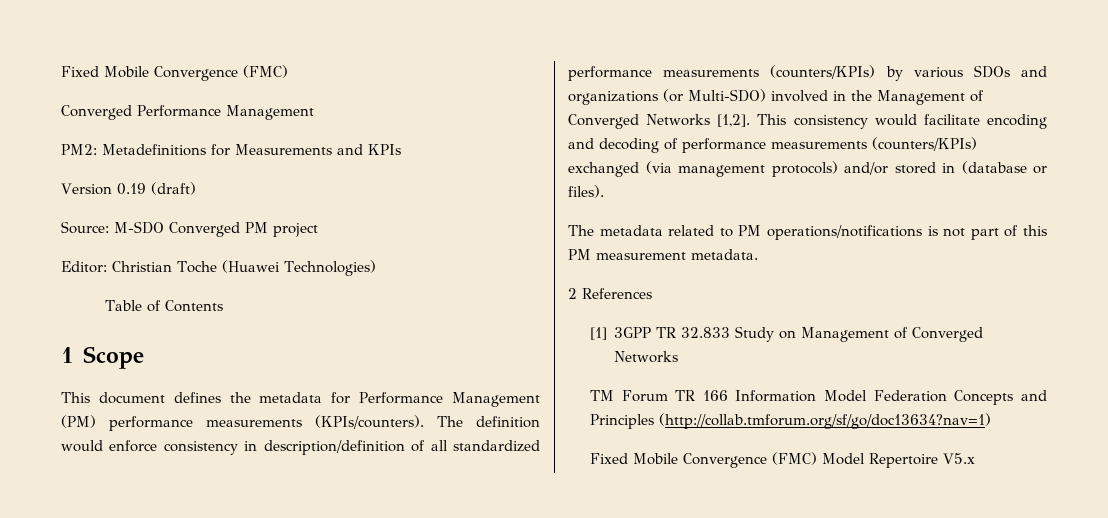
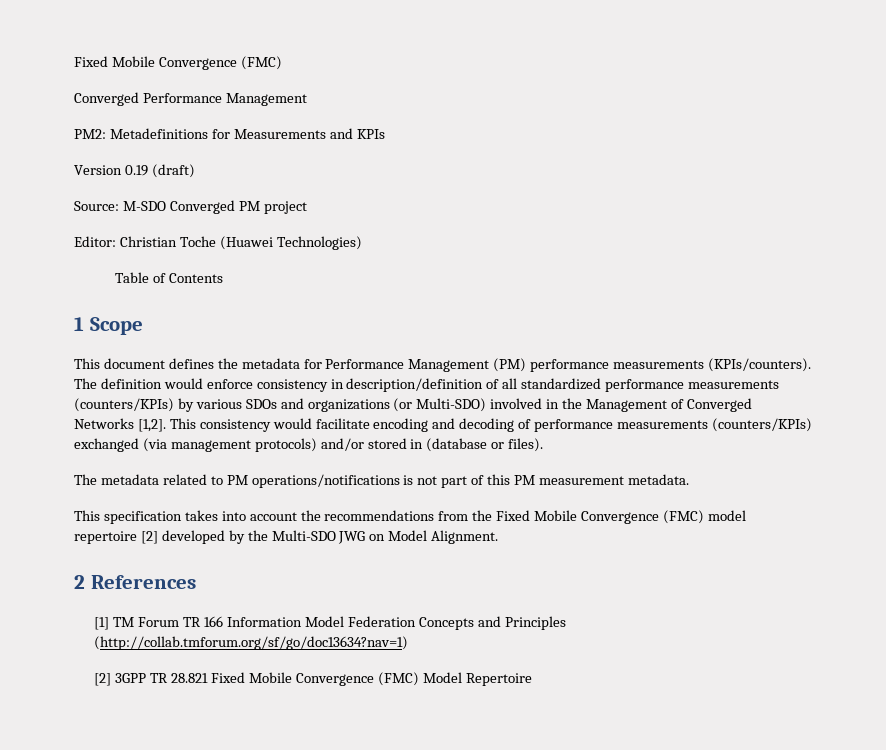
[568,288,652,299] [589,326,984,342] [614,351,679,363] 2 References // [1] 3GPP TR 32.833 Study on Management of Converged Networks // -> [74,510,746,524] [74,530,499,544] [74,575,196,589] [94,617,110,630] This specification takes into account the recommendations from the Fixed Mobile Convergence (FMC) model repertoire [2] developed by the Multi-SDO JWG on Model Alignment. // 2 References // [1]
(991, 421) none -> [94,673,209,686] [2] 3GPP TR 28.821
[942,453,975,464] V5.x -> (532, 679) none

